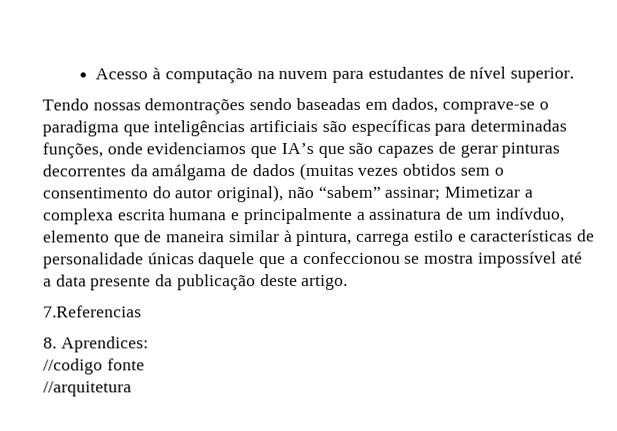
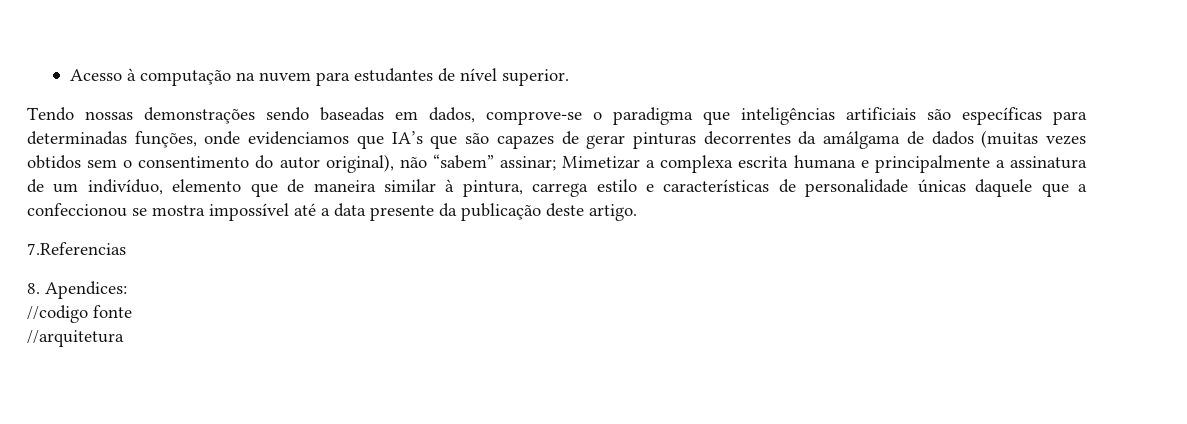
[144,98,246,115] demontrações -> [144,107,255,124] demonstrações
[442,101,536,114] comprave-se -> [486,111,582,125] comprove-se
[494,207,565,223] indívduo, -> [87,179,163,195] indivíduo,
[60,336,149,353] Aprendices: -> [45,281,127,299] Apendices:

